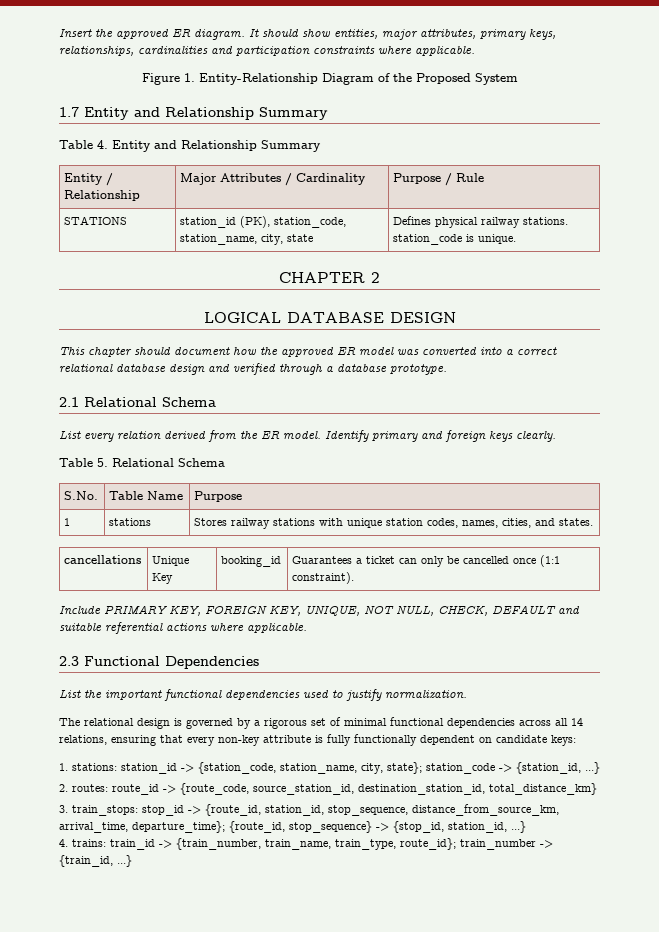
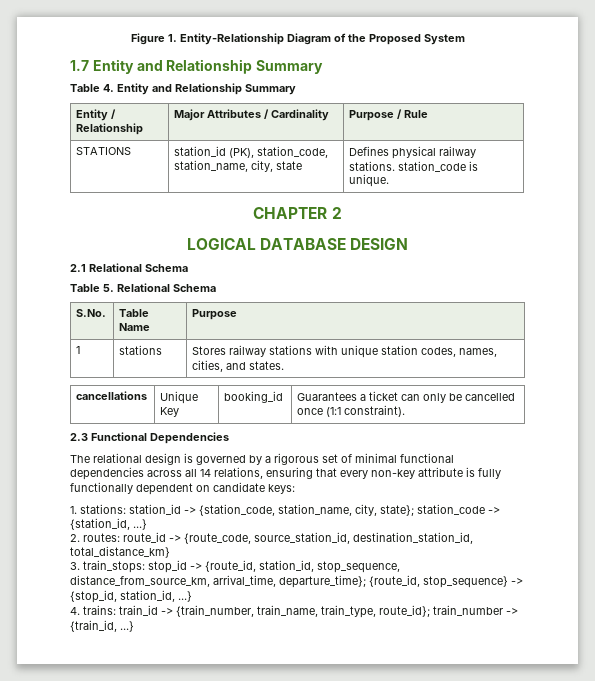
[59,28,556,40] [59,45,475,56] Insert the approved ER diagram. It should show entities, major attributes, primary keys, relationships, cardinalities and participation constraints where applicable. // -> (130, 39) none
[59,347,557,357] [59,363,447,375] [59,397,216,407] [59,430,556,442] This chapter should document how the approved ER model was converted into a correct relational database design and verified through a database prototype. // 2.1 Relational Schema // List every relation derived from the ER model. Identify primary and foreign keys clearly. -> [70,263,188,272] 2.1 Relational Schema
[59,605,580,616] [59,622,307,634] [59,656,259,669] [59,689,467,701] Include PRIMARY KEY, FOREIGN KEY, UNIQUE, NOT NULL, CHECK, DEFAULT and suitable referential actions where applicable. // 2.3 Functional Dependencies // List the important functional dependencies used to justify normalization. -> [70,432,229,444] 2.3 Functional Dependencies

